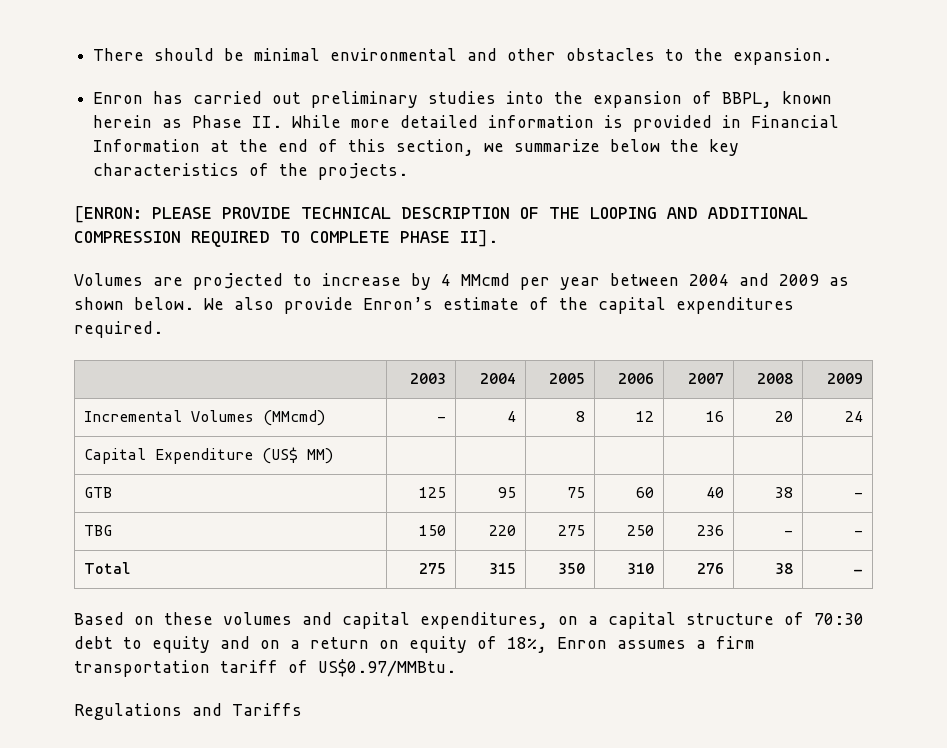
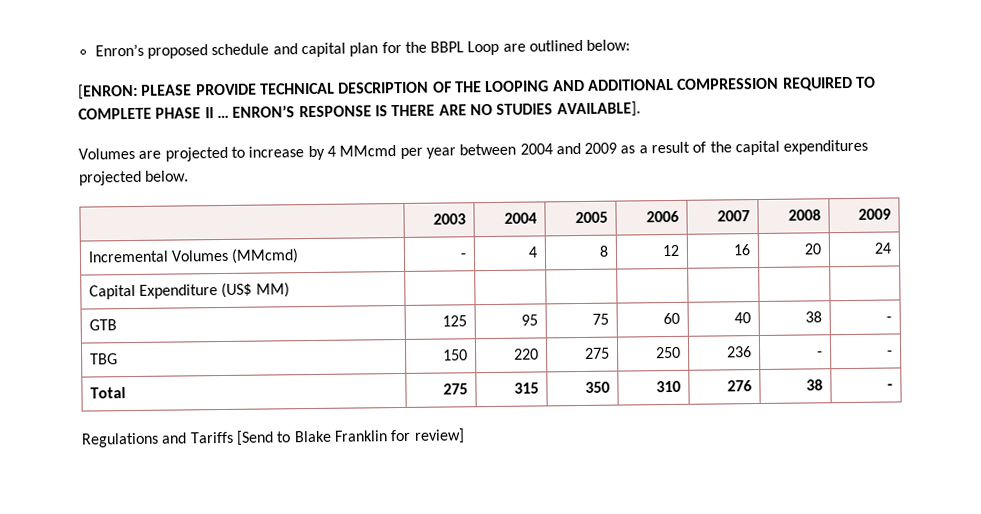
[93,48,833,65] [93,91,833,108] [93,115,840,132] [93,139,740,156] [93,163,409,180] There should be minimal environmental and other obstacles to the expansion. // Enron has carried out preliminary studies into the expansion of BBPL, known herein as Phase II. While more detailed information is provided in Financial Information at the end of this section, we summarize below the key characteristics of the projects. -> [94,39,631,59] Enron’s proposed schedule and capital plan for the BBPL Loop are outlined below:
[460,230,498,247] II]. -> [204,101,641,119] II … ENRON’S RESPONSE IS THERE ARE NO STUDIES AVAILABLE].
[74,297,519,314] shown below. We also provide Enron’s estimate -> [638,141,691,154] a result
[74,321,163,338] required. -> [79,170,190,186] projected below.
[74,612,864,629] [74,636,754,653] [74,659,456,677] [74,703,302,720] Based on these volumes and capital expenditures, on a capital structure of 70:30 debt to equity and on a return on equity of 18%, Enron assumes a firm transportation tariff of US$0.97/MMBtu. // Regulations and Tariffs -> [81,428,465,448] Regulations and Tariffs [Send to Blake Franklin for review]

